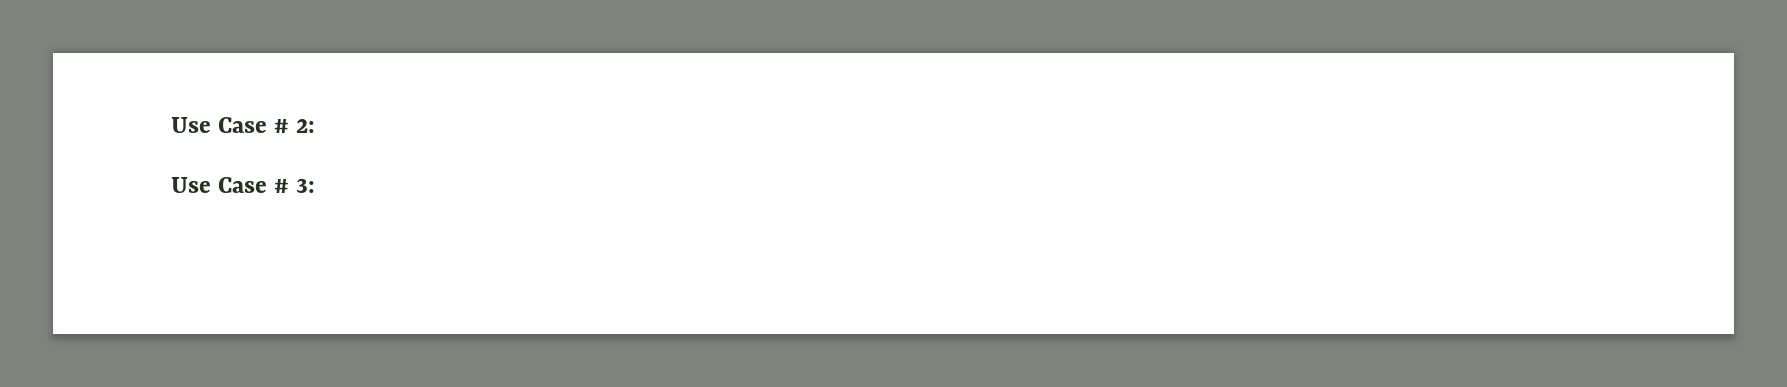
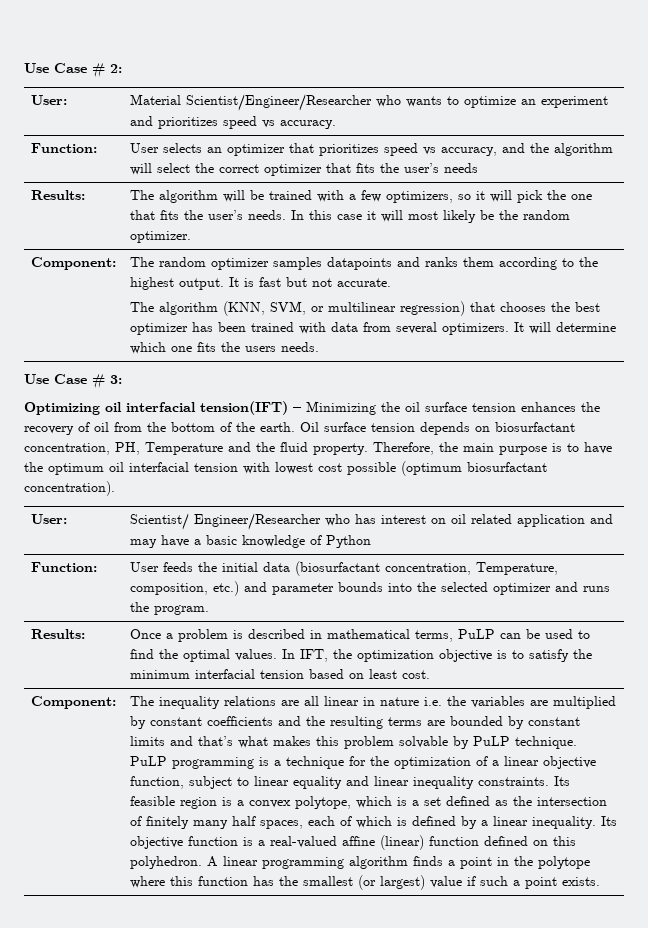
[171,177,316,193] // Use Case # 3: -> [30,95,67,105] [129,94,608,111] [129,116,336,129] [30,143,97,153] [129,143,613,156] [129,163,478,176] [30,190,85,200] [129,190,592,203] [129,210,570,223] [129,231,191,243] [30,257,116,270] [129,257,598,270] [129,277,391,290] [129,301,600,316] [129,322,616,335] [129,342,319,354] [24,374,122,389] [24,401,600,415] [24,422,575,435] [24,442,612,455] [24,461,547,476] [24,481,115,496] [30,514,67,524] [129,513,613,530] [129,535,371,548] [30,562,97,572] [129,561,558,576] [129,581,610,596] [129,602,209,615] [30,629,85,639] [129,629,590,642] [129,649,592,662] [129,669,430,679] [30,696,116,709] [129,696,616,709] [129,716,580,729] [129,736,577,749] [129,756,596,769] [129,776,570,789] [129,796,607,809] [129,816,617,829] [129,835,576,850] [129,856,590,869] [129,875,600,890] // User: | Material Scientist/Engineer/Researcher who wants to optimize an experiment and prioritizes speed vs accuracy. // Function: | User selects an optimizer that prioritizes speed vs accuracy, and the algorithm will select the correct optimizer that fits the user’s needs // Results: | The algorithm will be trained with a few optimizers, so it will pick the one that fits the user’s needs. In this case it will most likely be the random optimizer. // Component: | The random optimizer samples datapoints and ranks them according to the highest output. It is fast but not accurate. // The algorithm (KNN, SVM, or multilinear regression) that chooses the best optimizer has been trained with data from several optimizers. It will determine which one fits the users needs. // Use Case # 3: // Optimizing oil interfacial tension(IFT) – Minimizing the oil surface tension enhances the recovery of oil from the bottom of the earth. Oil surface tension depends on biosurfactant concentration, PH, Temperature and the fluid property. Therefore, the main purpose is to have the optimum oil interfacial tension with lowest cost possible (optimum biosurfactant concentration). // User: | Scientist/ Engineer/Researcher who has interest on oil related application and may have a basic knowledge of Python // Function: | User feeds the initial data (biosurfactant concentration, Temperature, composition, etc.) and parameter bounds into the selected optimizer and runs the program. // Results: | Once a problem is described in mathematical terms, PuLP can be used to find the optimal values. In IFT, the optimization objective is to satisfy the minimum interfacial tension based on least cost. // Component: | The inequality relations are all linear in nature i.e. the variables are multiplied by constant coefficients and the resulting terms are bounded by constant limits and that’s what makes this problem solvable by PuLP technique. PuLP programming is a technique for the optimization of a linear objective function, subject to linear equality and linear inequality constraints. Its feasible region is a convex polytope, which is a set defined as the intersection of finitely many half spaces, each of which is defined by a linear inequality. Its objective function is a real-valued affine (linear) function defined on this polyhedron. A linear programming algorithm finds a point in the polytope where this function has the smallest (or largest) value if such a point exists.

